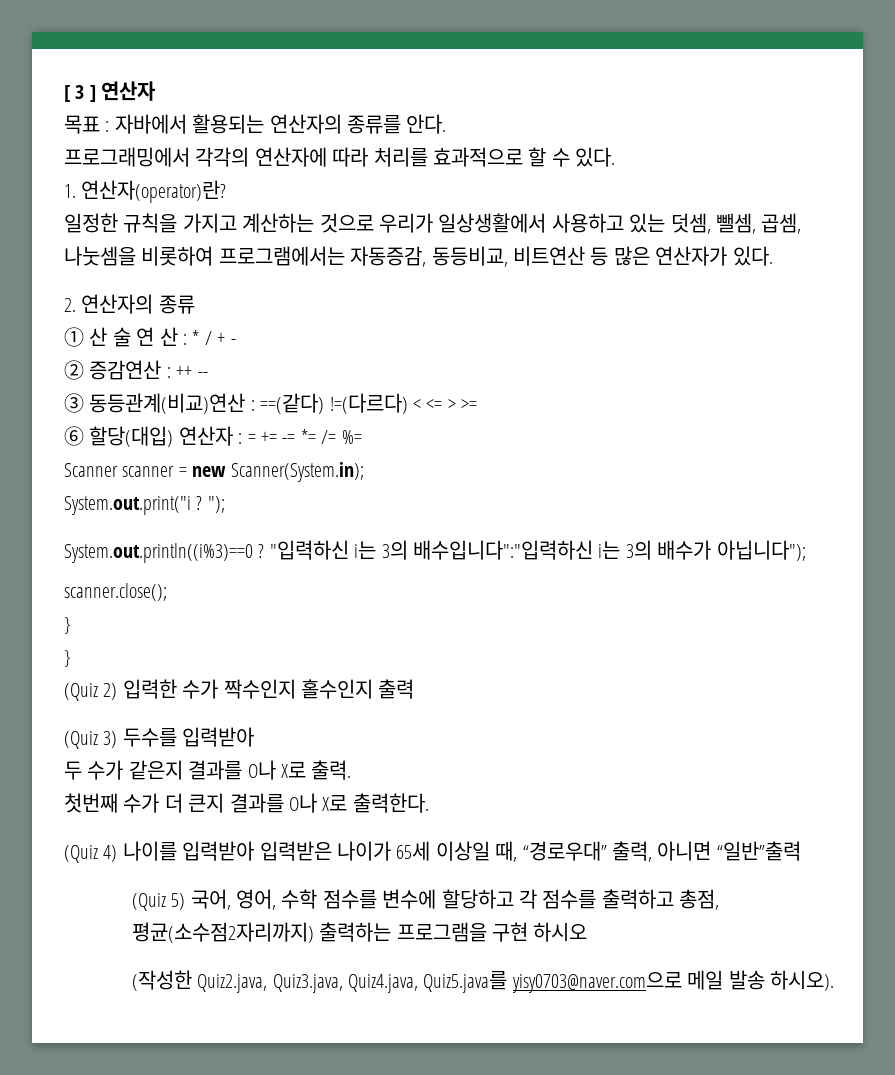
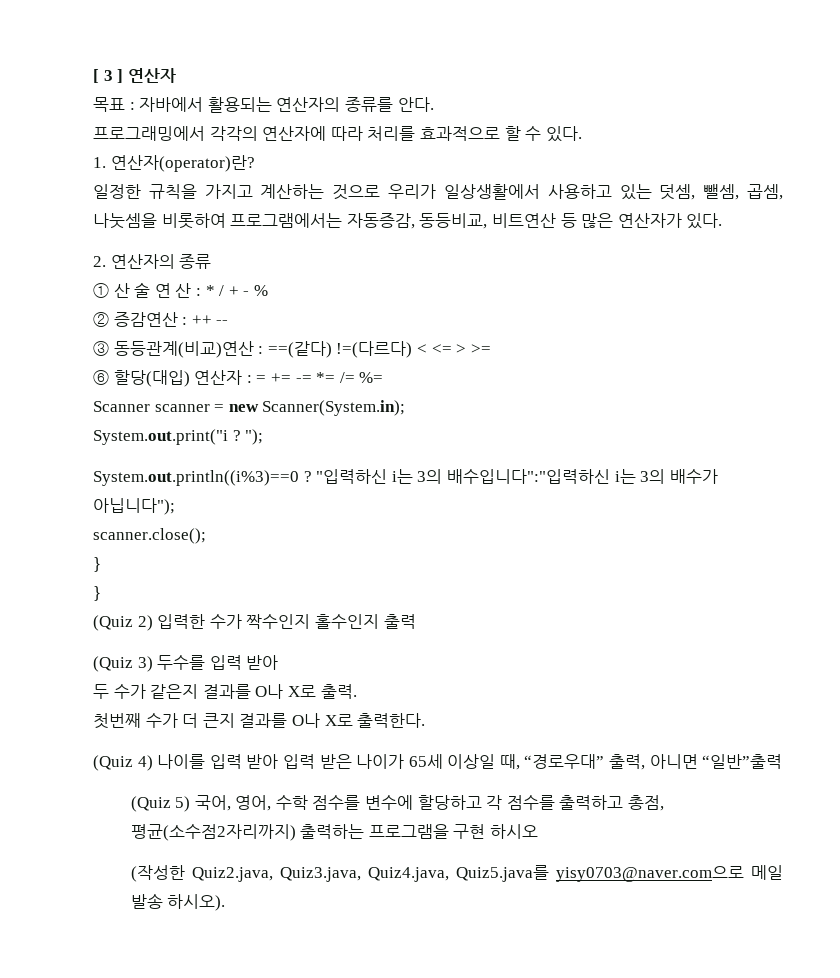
(236, 342) none -> [253,285,268,296] %
[182,727,255,747] 입력받아 -> [209,655,279,670] 입력 받아
[182,841,332,861] 입력받아 입력받은 -> [209,754,352,769] 입력 받아 입력 받은

